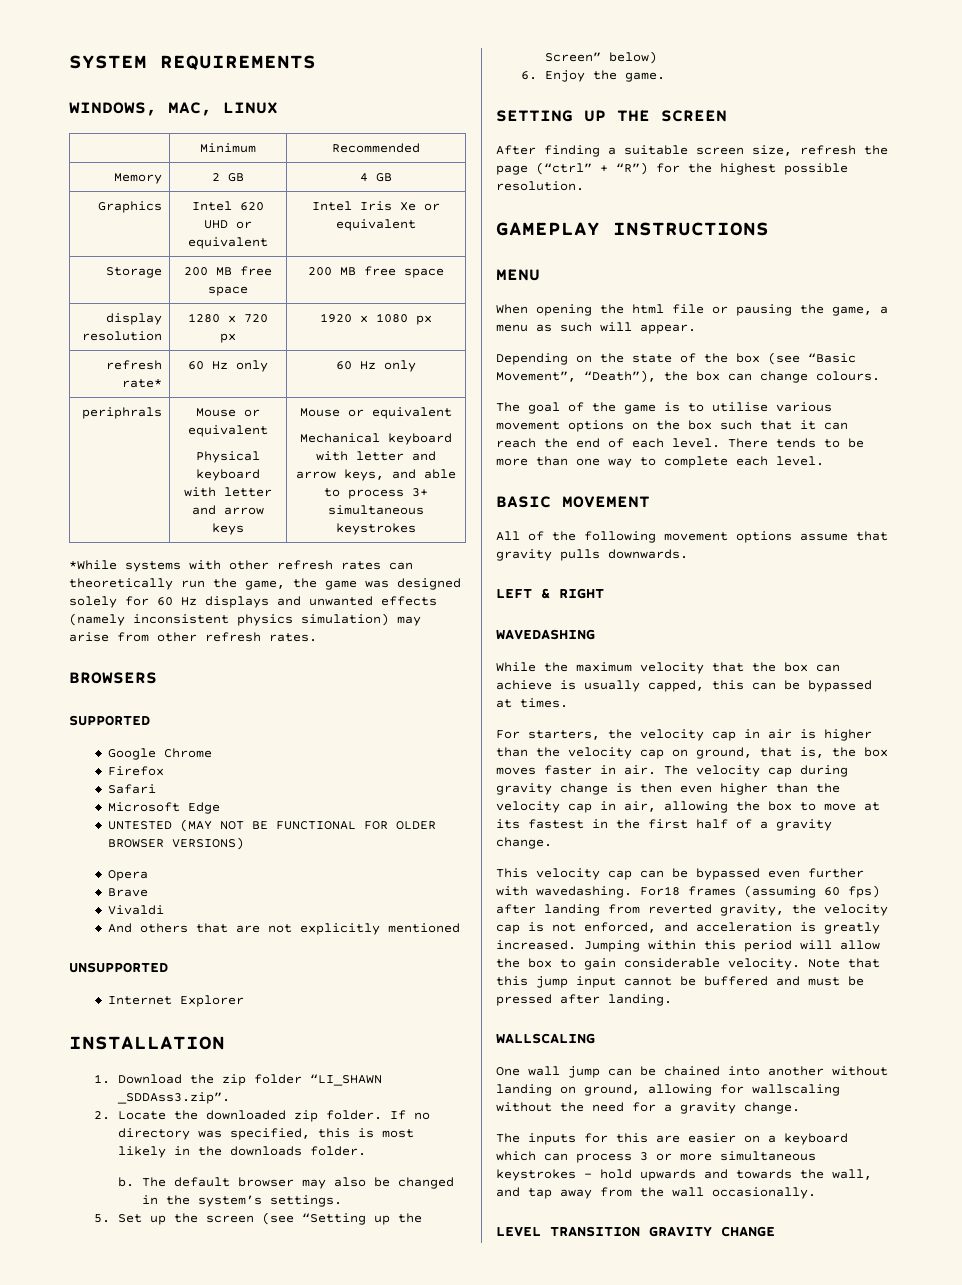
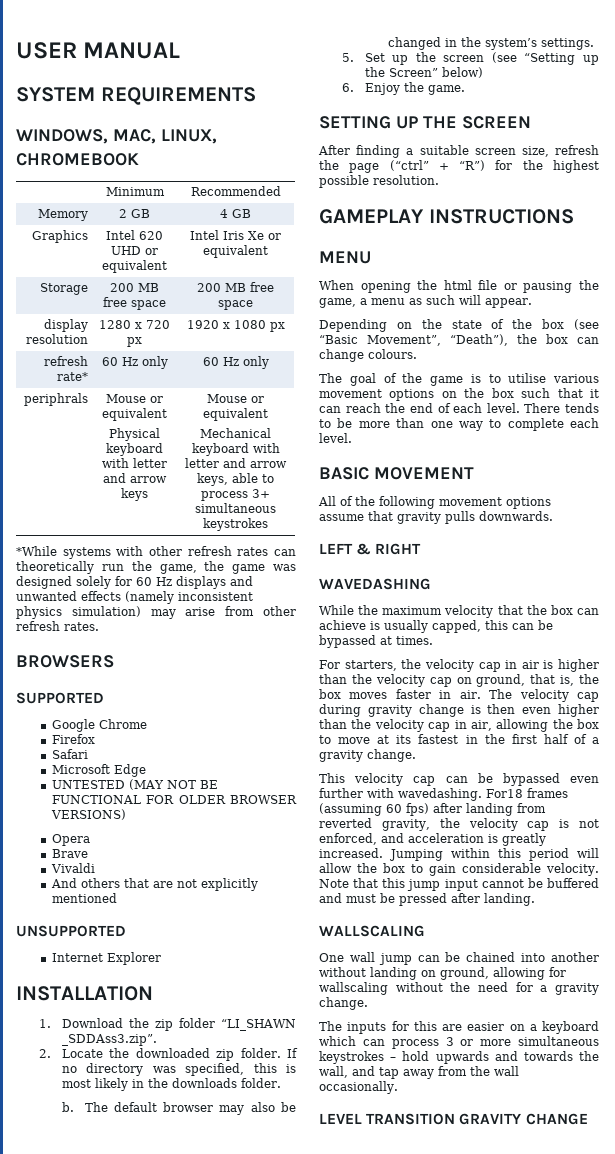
(69, 62) none -> [16,42,181,59] USER MANUAL //
[223,102,278,114] LINUX -> [161,129,217,144] [16,153,139,166] LINUX, CHROMEBOOK
[392,469,416,479] and -> (228, 479) none

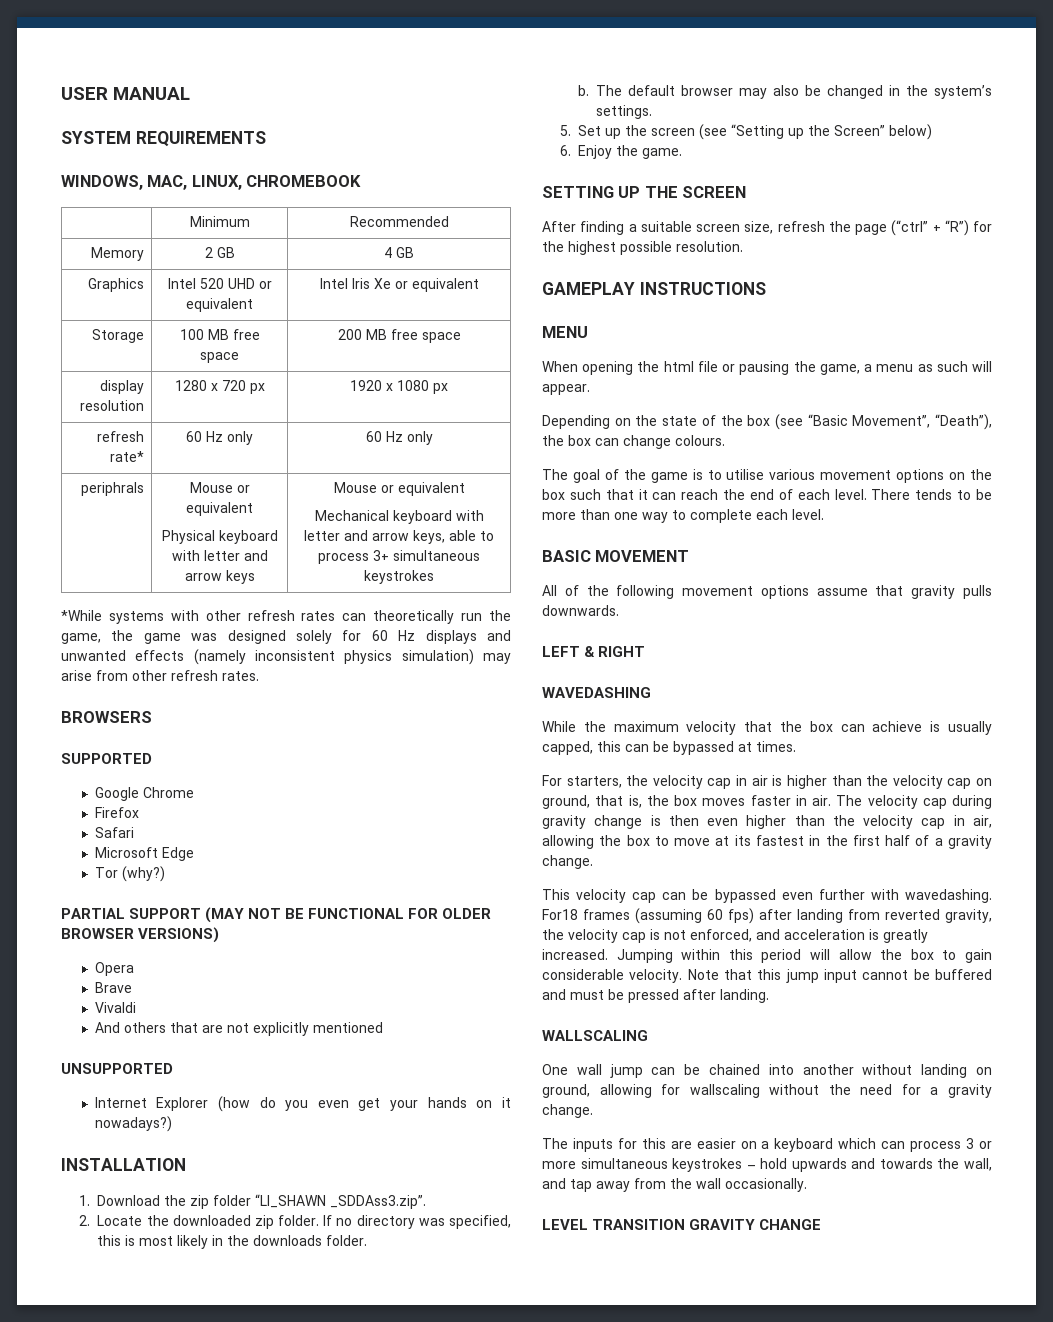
[139,231,163,240] 620 -> [199,278,224,289] 520
[110,283,134,292] 200 -> [179,329,204,340] 100
[51,780,125,789] UNTESTED -> [94,866,165,882] [61,908,202,919] Tor (why?) // PARTIAL SUPPORT
(161, 958) none -> [217,1096,512,1112] [94,1116,172,1132] (how do you even get your hands on it nowadays?)

